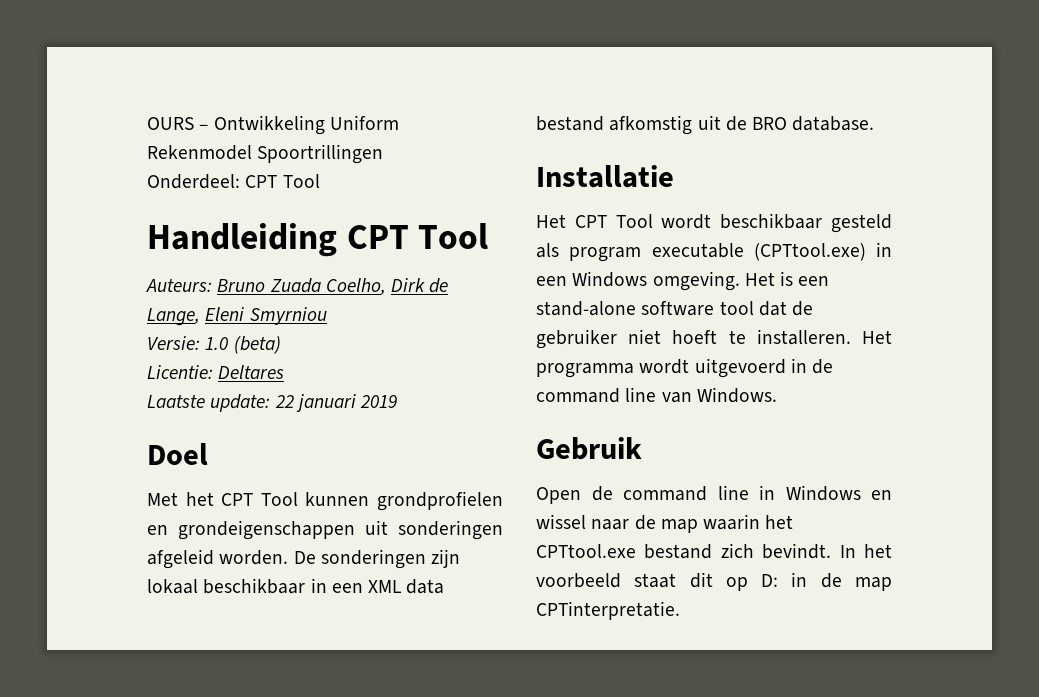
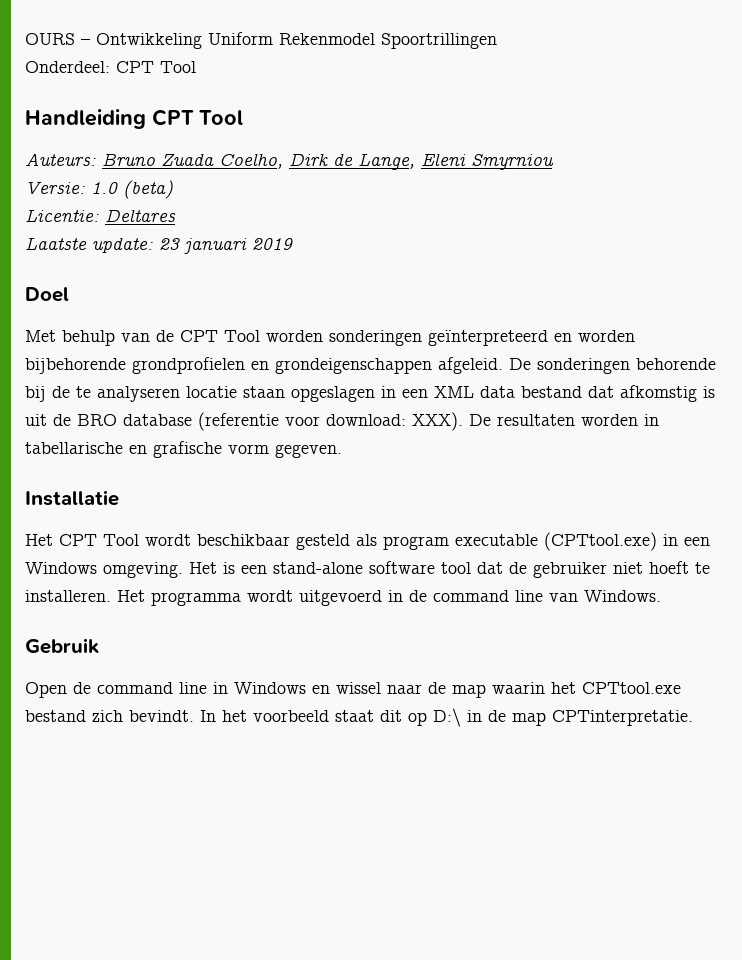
[274,395,294,408] 22 -> [159,238,180,250] 23
[185,491,503,511] [147,520,503,540] [147,549,461,569] [147,578,306,594] het CPT Tool kunnen grondprofielen en grondeigenschappen uit sonderingen afgeleid worden. De sonderingen zijn lokaal beschikbaar -> [62,330,635,346] [25,357,716,374] [25,386,375,402] behulp van de CPT Tool worden sonderingen geïnterpreteerd en worden bijbehorende grondprofielen en grondeigenschappen afgeleid. De sonderingen behorende bij de te analyseren locatie staan opgeslagen
[609,115,875,135] afkomstig uit de BRO database. -> [588,385,715,402] [25,412,659,431] [25,441,342,458] dat afkomstig is uit de BRO database (referentie voor download: XXX). De resultaten worden in tabellarische en grafische vorm gegeven.
[761,574,779,587] D: -> [433,708,461,727] D:\

